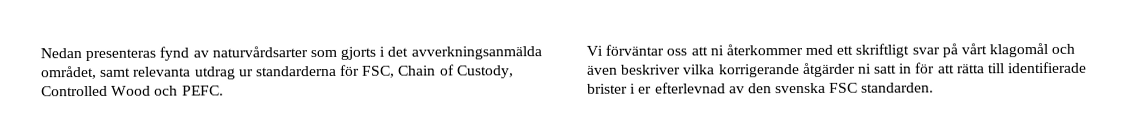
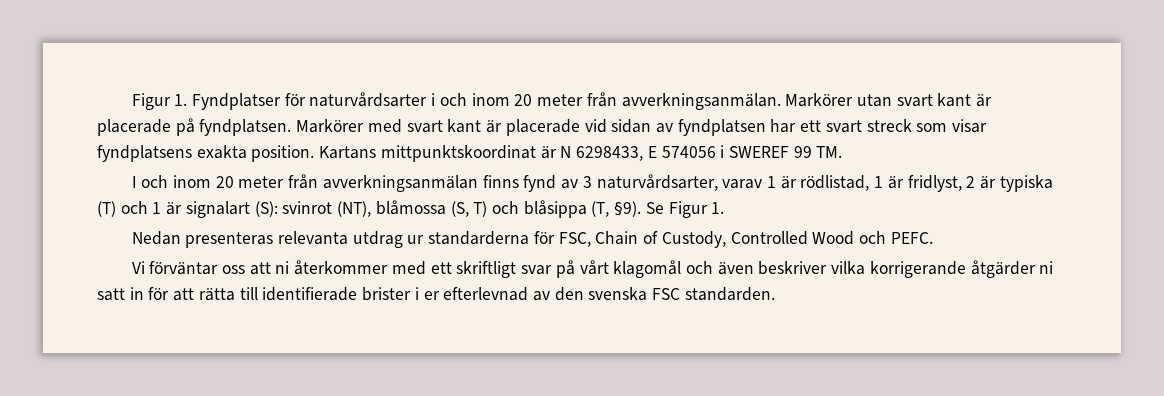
[40,46,542,62] [40,65,132,80] Nedan presenteras fynd av naturvårdsarter som gjorts i det avverkningsanmälda området, samt -> [131,92,993,110] [97,118,988,136] [97,145,843,162] [131,174,1053,192] [97,200,725,218] [131,231,274,248] Figur 1. Fyndplatser för naturvårdsarter i och inom 20 meter från avverkningsanmälan. Markörer utan svart kant är placerade på fyndplatsen. Markörer med svart kant är placerade vid sidan av fyndplatsen har ett svart streck som visar fyndplatsens exakta position. Kartans mittpunktskoordinat är N 6298433, E 574056 i SWEREF 99 TM. // I och inom 20 meter från avverkningsanmälan finns fynd av 3 naturvårdsarter, varav 1 är rödlistad, 1 är fridlyst, 2 är typiska (T) och 1 är signalart (S): svinrot (NT), blåmossa (S, T) och blåsippa (T, §9). Se Figur 1. // Nedan presenteras

